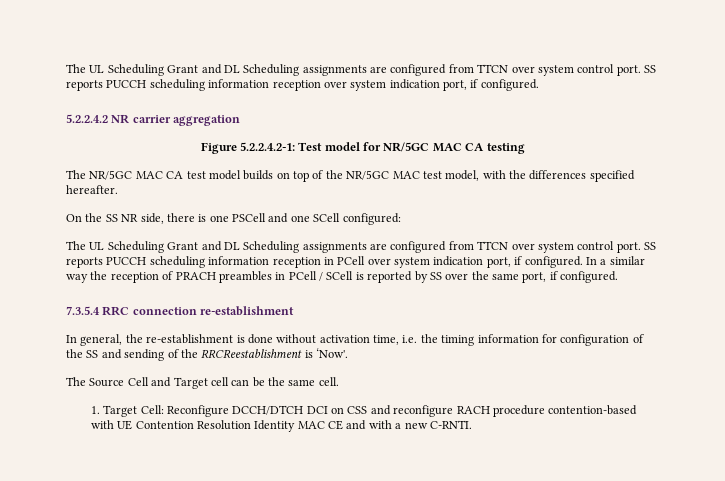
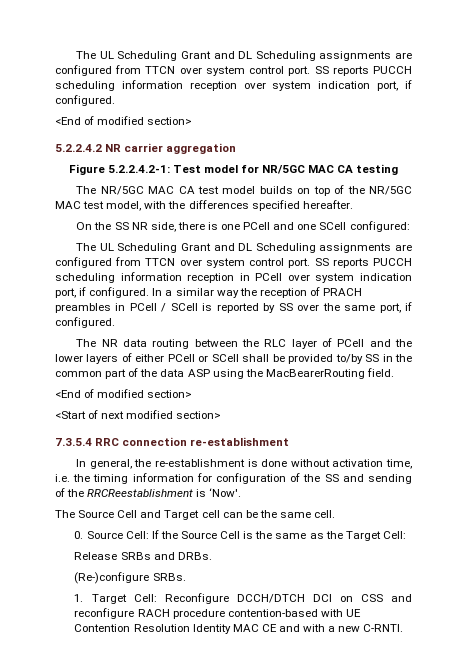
(539, 85) none -> [55,116,193,125] // <End of modified section>
[232,213,266,222] PSCell -> [243,222,271,230] PCell
(619, 277) none -> [76,338,413,349] [55,353,412,364] [55,368,394,379] [55,389,193,398] [55,410,222,419] // The NR data routing between the RLC layer of PCell and the lower layers of either PCell or SCell shall be provided to/by SS in the common part of the data ASP using the MacBearerRouting field. // <End of modified section> // <Start of next modified section>
(339, 381) none -> [74,530,406,541] [74,552,212,560] [74,572,186,584] // 0. Source Cell: If the Source Cell is the same as the Target Cell: // Release SRBs and DRBs. // (Re-)configure SRBs.

